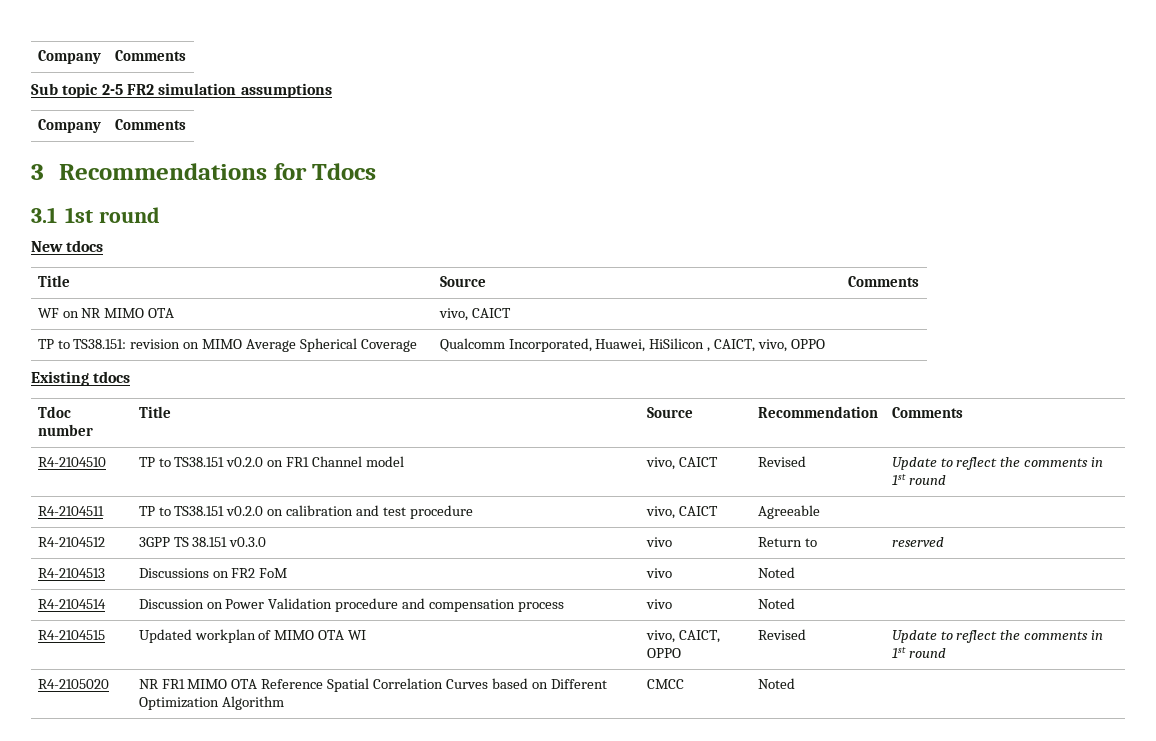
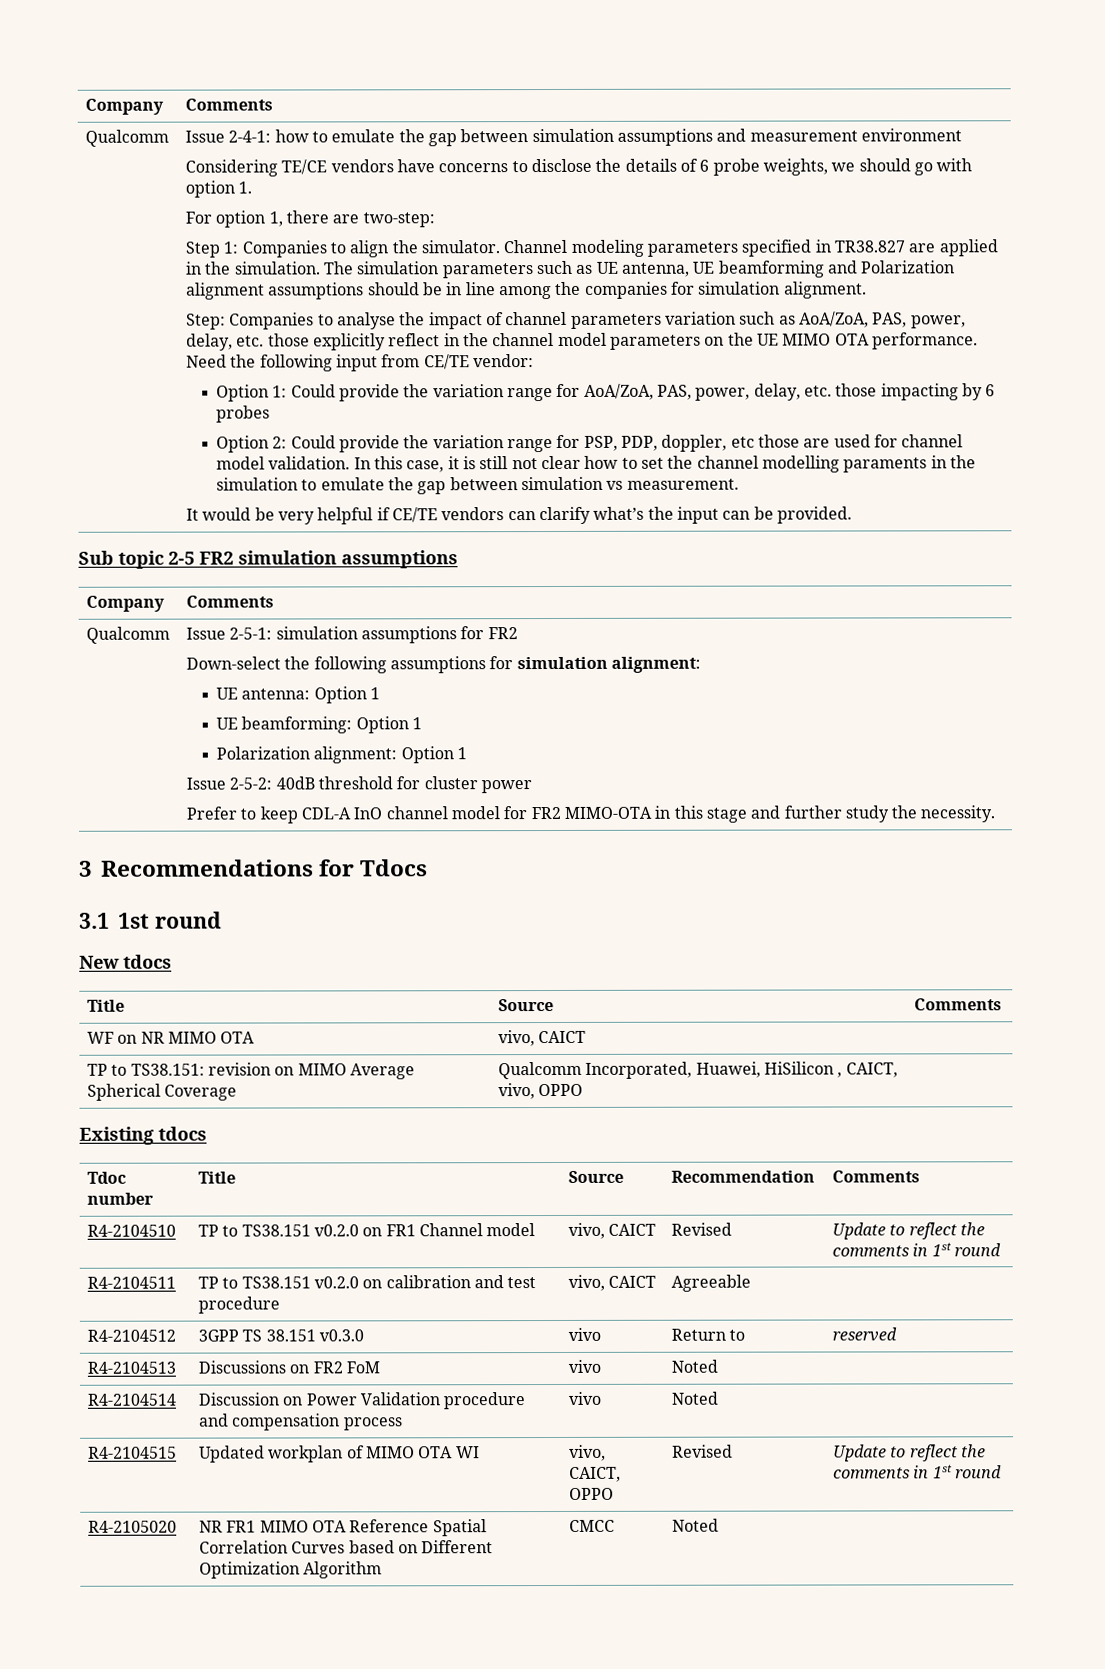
[37,50,101,64] [114,50,186,61] Company | Comments -> [85,98,165,115] [185,98,274,111] [85,129,170,147] [185,128,962,147] [185,158,973,177] [185,180,253,198] [185,210,435,228] [185,239,998,258] [185,260,956,279] [186,281,867,300] [186,311,966,330] [186,332,978,351] [186,354,534,372] [216,383,996,402] [216,405,271,423] [216,434,964,453] [216,455,976,473] [216,476,739,495] [186,506,852,525] Company | Comments // Qualcomm | Issue 2-4-1: how to emulate the gap between simulation assumptions and measurement environment // Considering TE/CE vendors have concerns to disclose the details of 6 probe weights, we should go with option 1. // For option 1, there are two-step: // Step 1: Companies to align the simulator. Channel modeling parameters specified in TR38.827 are applied in the simulation. The simulation parameters such as UE antenna, UE beamforming and Polarization alignment assumptions should be in line among the companies for simulation alignment. // Step: Companies to analyse the impact of channel parameters variation such as AoA/ZoA, PAS, power, delay, etc. those explicitly reflect in the channel model parameters on the UE MIMO OTA performance. Need the following input from CE/TE vendor: // Option 1: Could provide the variation range for AoA/ZoA, PAS, power, delay, etc. those impacting by 6 probes // Option 2: Could provide the variation range for PSP, PDP, doppler, etc those are used for channel model validation. In this case, it is still not clear how to set the channel modelling paraments in the simulation to emulate the gap between simulation vs measurement. // It would be very helpful if CE/TE vendors can clarify what’s the input can be provided.
(186, 124) none -> [86,626,171,644] [186,626,518,644] [186,656,701,674] [216,686,381,704] [216,716,423,734] [216,746,468,764] [186,776,532,794] [186,805,996,824] // Qualcomm | Issue 2-5-1: simulation assumptions for FR2 // Down-select the following assumptions for simulation alignment: // UE antenna: Option 1 // UE beamforming: Option 1 // Polarization alignment: Option 1 // Issue 2-5-2: 40dB threshold for cluster power // Prefer to keep CDL-A InO channel model for FR2 MIMO-OTA in this stage and further study the necessity.

